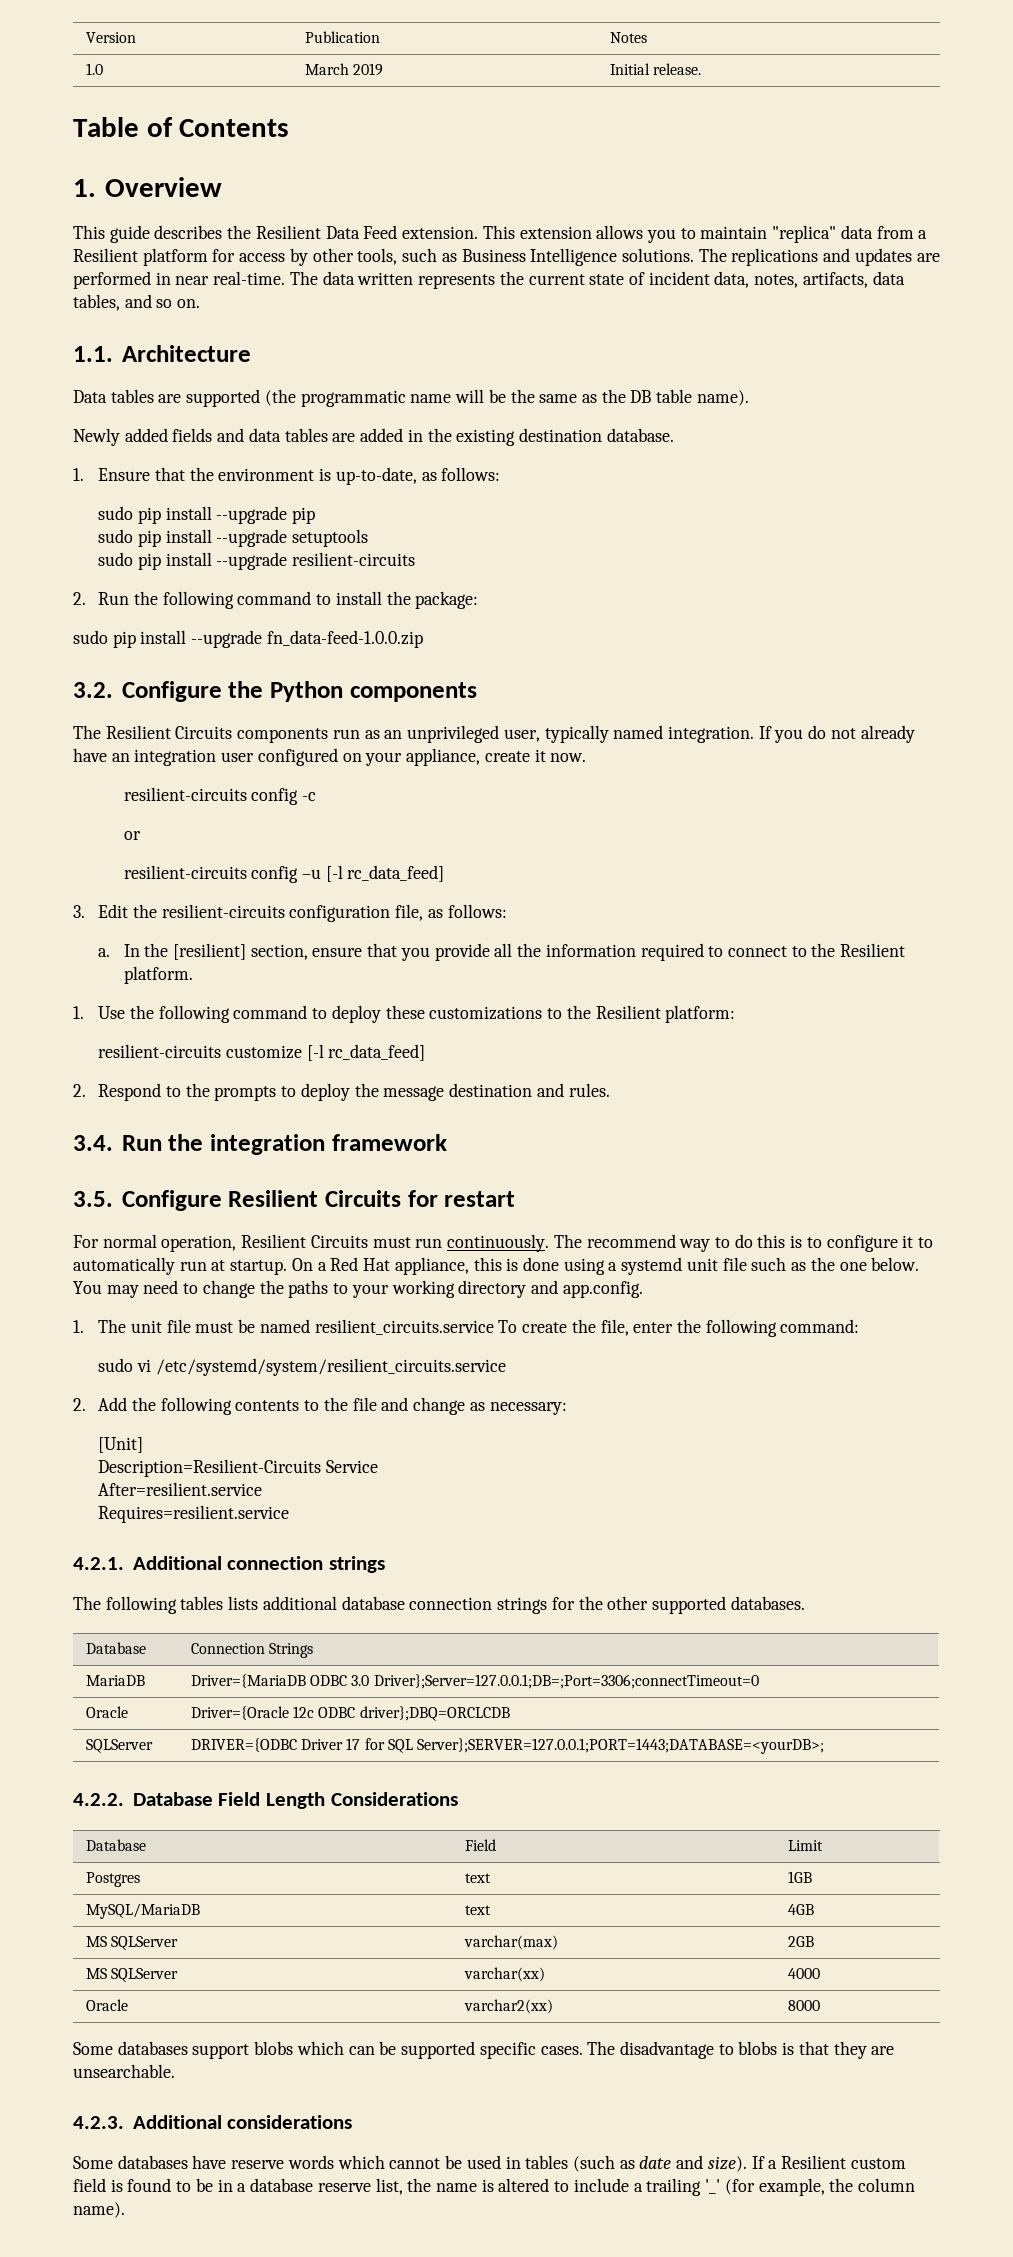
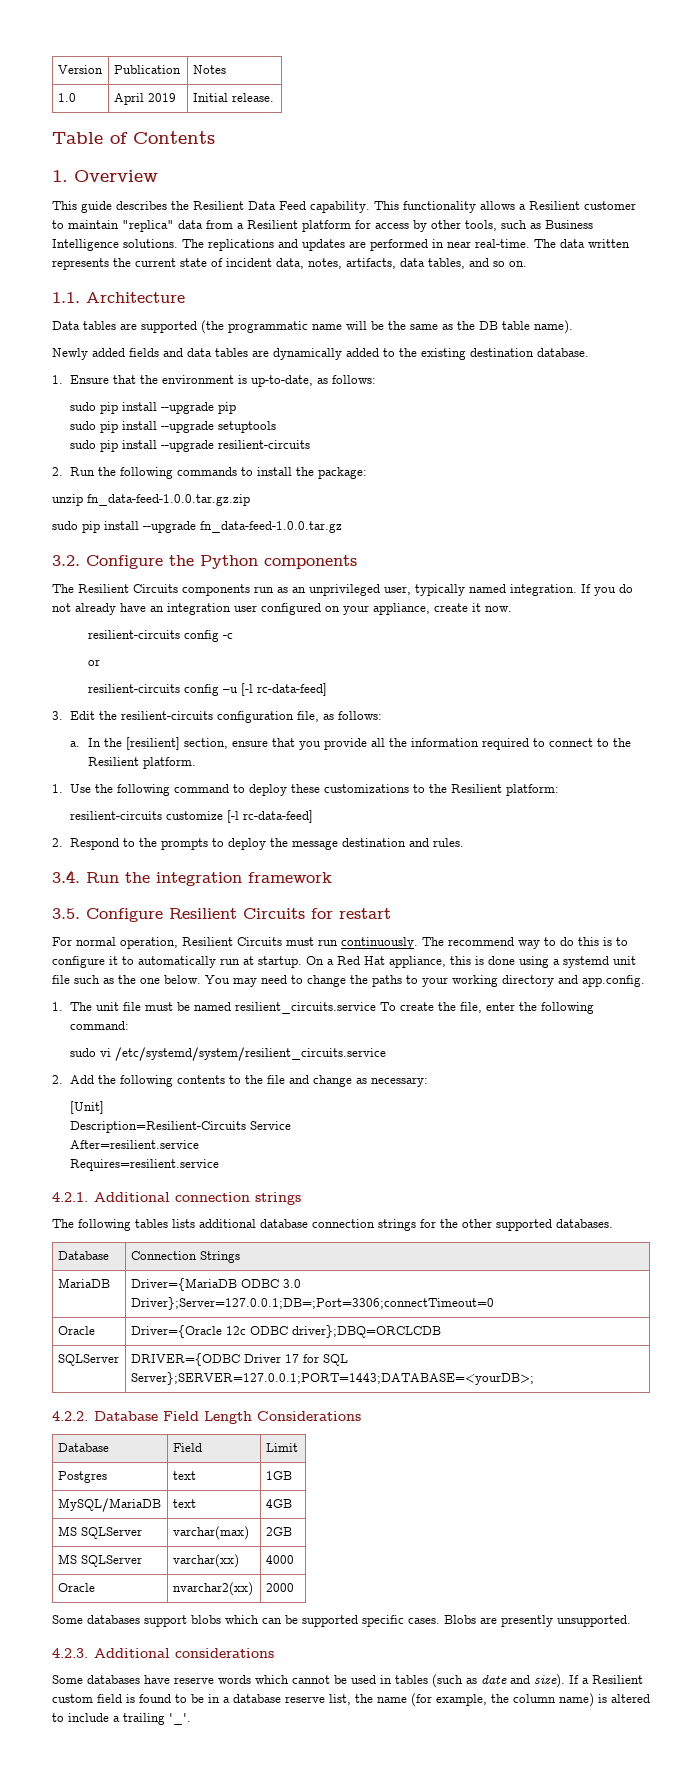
[304,63,349,75] March -> [113,93,144,105] April
[402,225,676,243] extension. This extension allows you -> [310,201,636,213] capability. This functionality allows a Resilient customer
[360,428,423,442] added in -> [273,348,395,360] dynamically added to
[237,591,312,605] command -> [176,467,237,476] commands
[73,630,423,648] // sudo pip install --upgrade fn_data-feed-1.0.0.zip -> [52,494,250,506] [52,521,342,533] // unzip fn_data-feed-1.0.0.tar.gz.zip // sudo pip install --upgrade fn_data-feed-1.0.0.tar.gz
[347,865,445,882] rc_data_feed] -> [256,683,327,696] rc-data-feed]
[328,1044,426,1061] rc_data_feed] -> [242,810,313,823] rc-data-feed]
[463,1999,553,2014] [787,2000,820,2011] varchar2(xx) | 8000 -> [172,1582,253,1596] [265,1583,294,1592] nvarchar2(xx) | 2000
[587,2041,895,2059] [73,2064,175,2078] The disadvantage to blobs is that they are unsearchable. -> [444,1615,631,1627] Blobs are presently unsupported.
(477, 2187) none -> [411,1693,594,1707] (for example, the column name)
[705,2178,915,2196] [73,2202,125,2218] '_' (for example, the column name). -> [169,1713,191,1725] '_'.

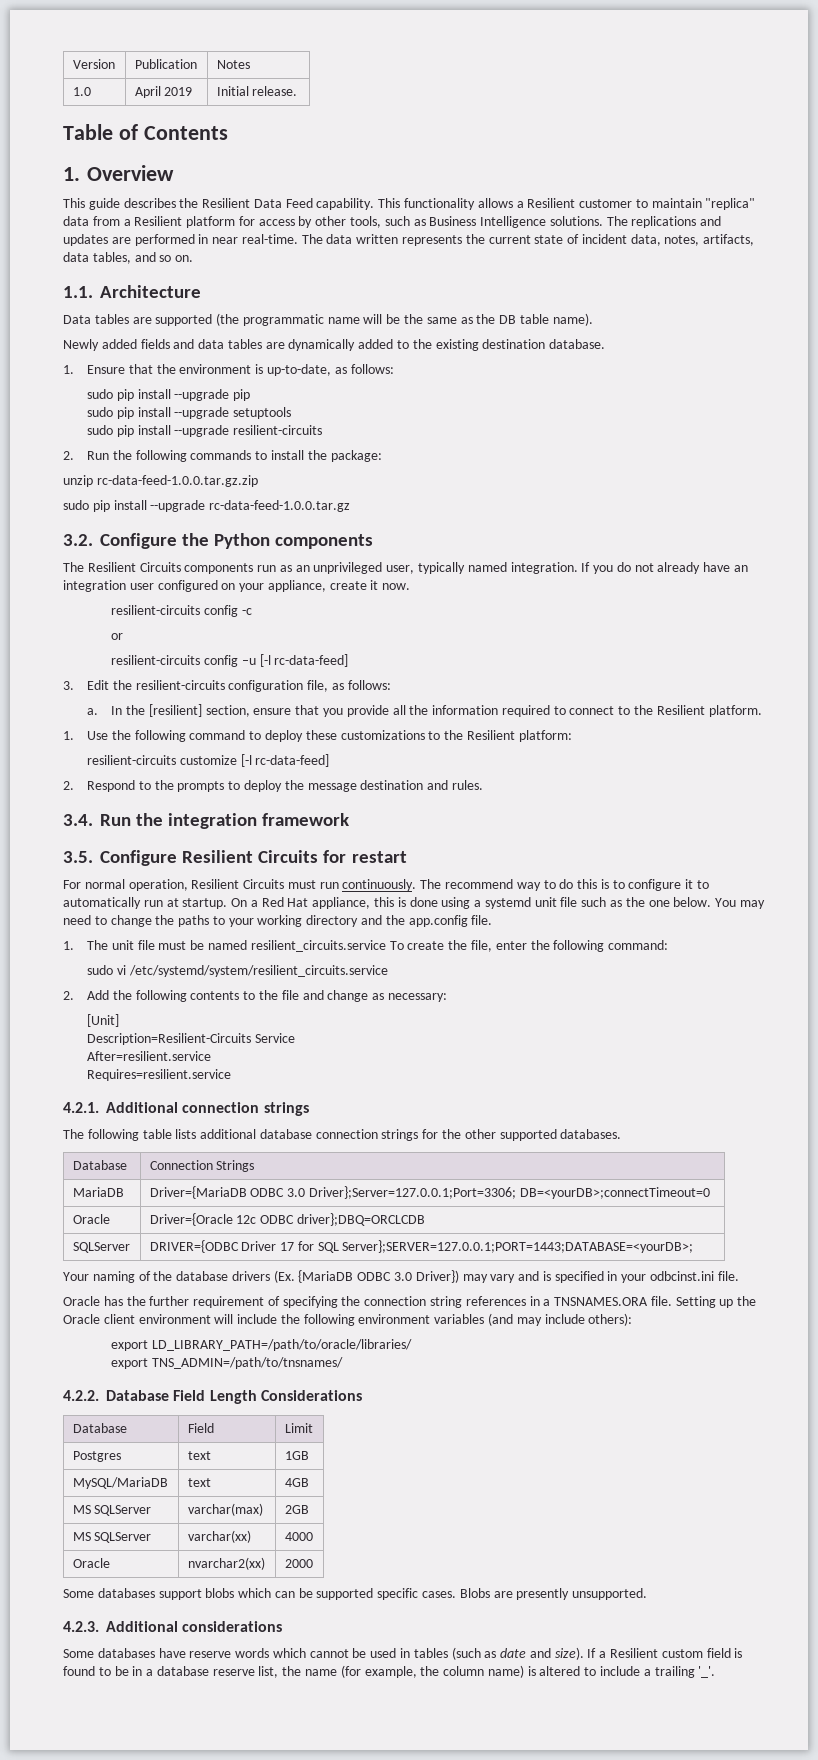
[87,494,250,506] [52,521,342,533] fn_data-feed-1.0.0.tar.gz.zip // sudo pip install --upgrade fn_data-feed-1.0.0.tar.gz -> [96,475,258,487] [63,500,351,512] rc-data-feed-1.0.0.tar.gz.zip // sudo pip install --upgrade rc-data-feed-1.0.0.tar.gz
[582,975,645,987] app.config. -> [385,915,493,927] the app.config file.
[135,1219,168,1228] tables -> [142,1129,172,1139] table
[130,1297,494,1310] Driver};Server=127.0.0.1;DB=;Port=3306;connectTimeout=0 -> [308,1186,710,1199] Driver};Server=127.0.0.1;Port=3306; DB=<yourDB>;connectTimeout=0
(534, 1378) none -> [63,1270,739,1283] [63,1296,757,1308] [63,1313,633,1326] [111,1339,413,1351] [111,1357,344,1369] // Your naming of the database drivers (Ex. {MariaDB ODBC 3.0 Driver}) may vary and is specified in your odbcinst.ini file. // Oracle has the further requirement of specifying the connection string references in a TNSNAMES.ORA file. Setting up the Oracle client environment will include the following environment variables (and may include others): // export LD_LIBRARY_PATH=/path/to/oracle/libraries/ // export TNS_ADMIN=/path/to/tnsnames/

